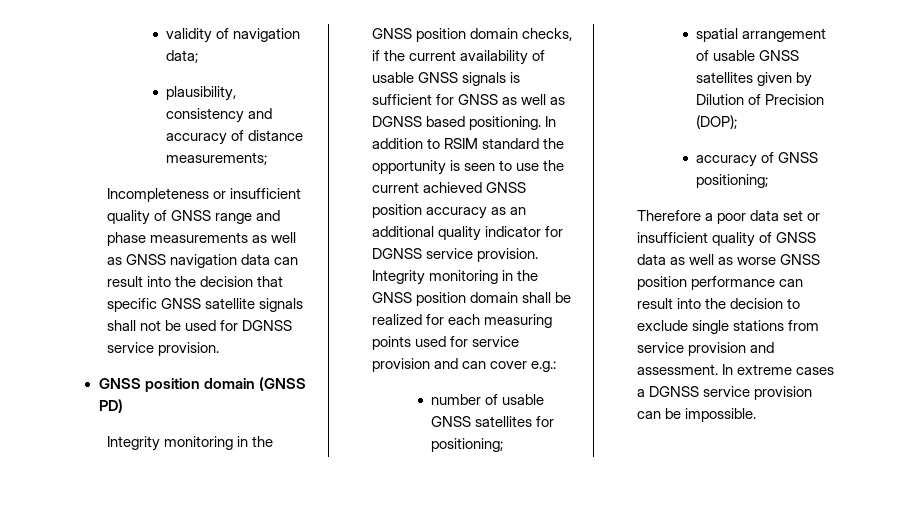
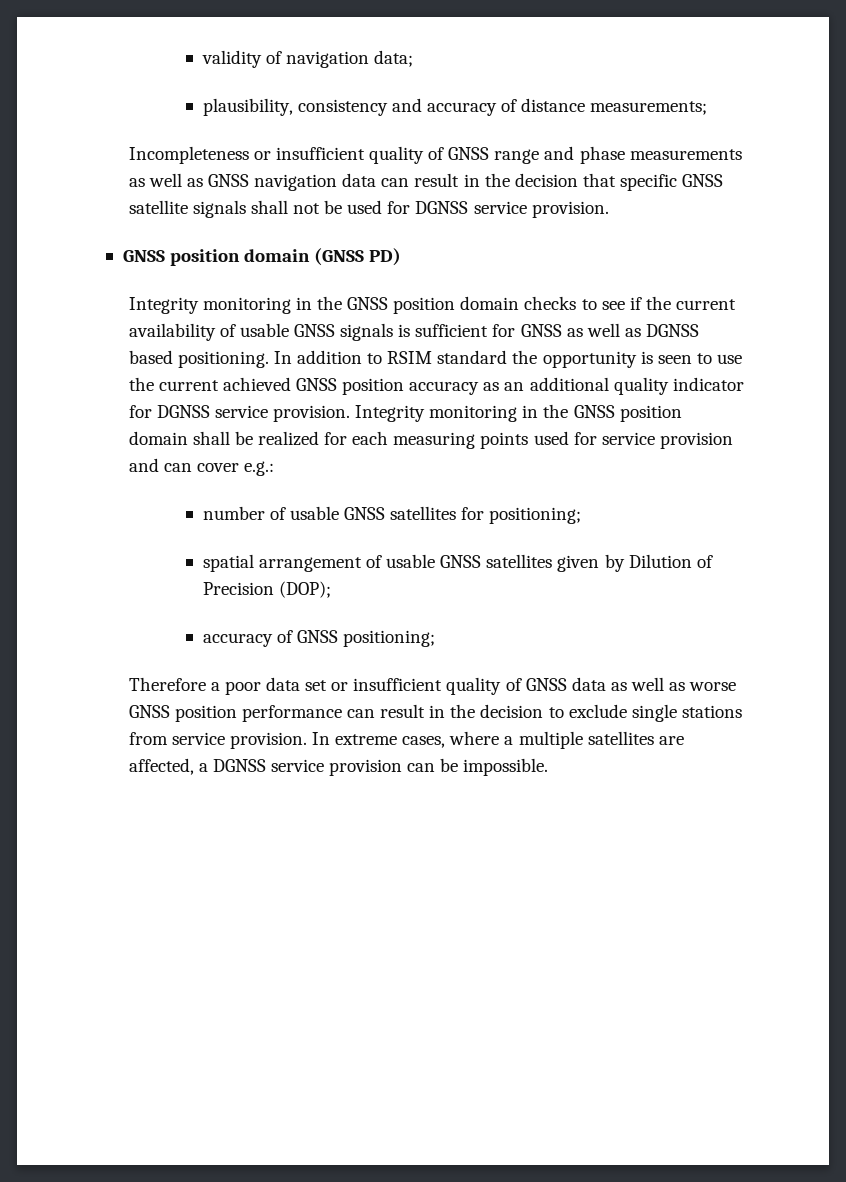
[146,276,171,287] into -> [463,174,480,187] in
[521,28,572,41] checks, -> [524,296,625,310] checks to see
[676,298,701,309] into -> [429,705,446,718] in
[687,342,774,356] [636,364,834,375] provision and assessment. In extreme cases -> [229,731,684,749] [128,758,194,775] provision. In extreme cases, where a multiple satellites are affected,

